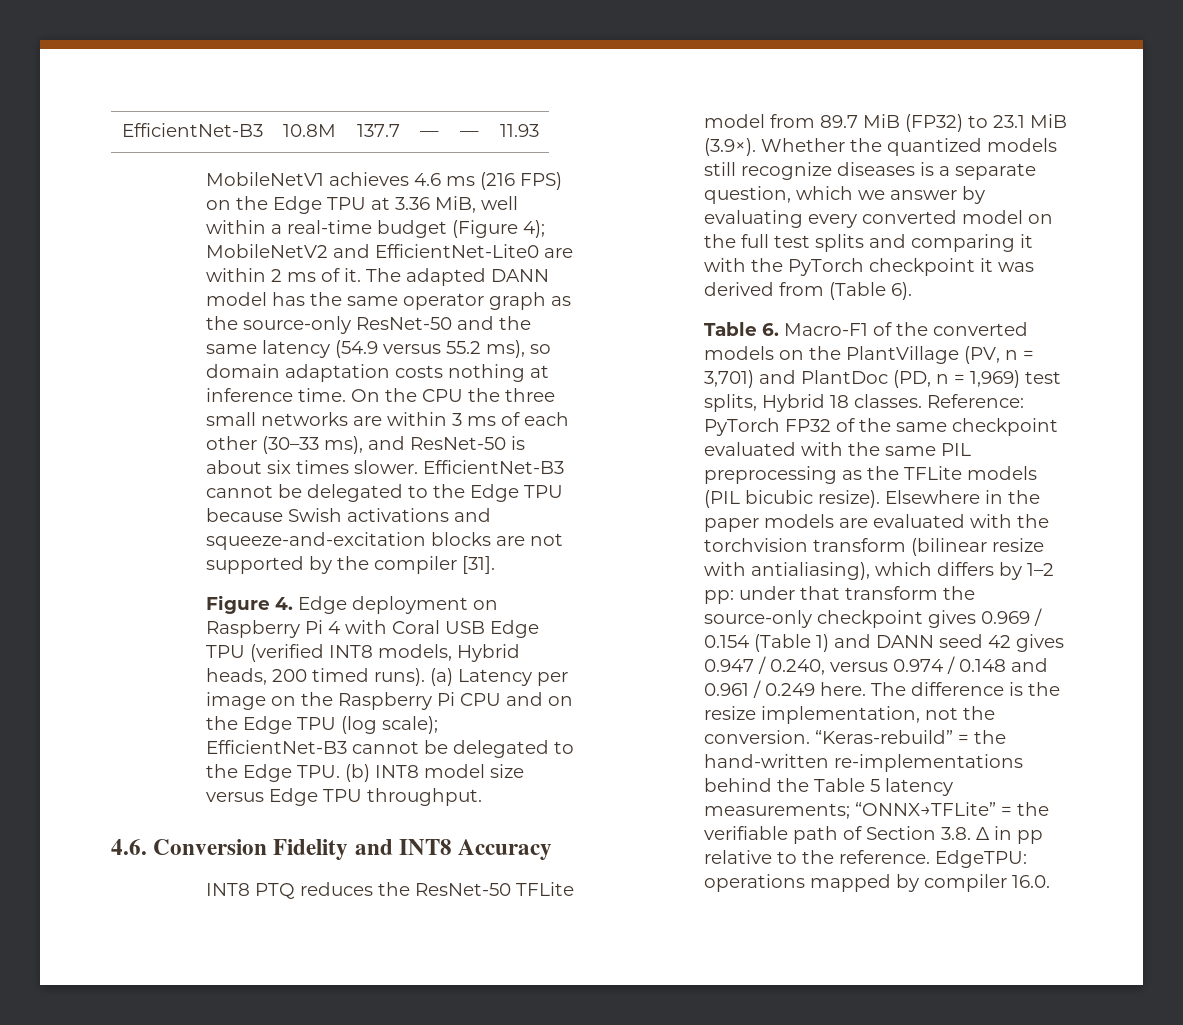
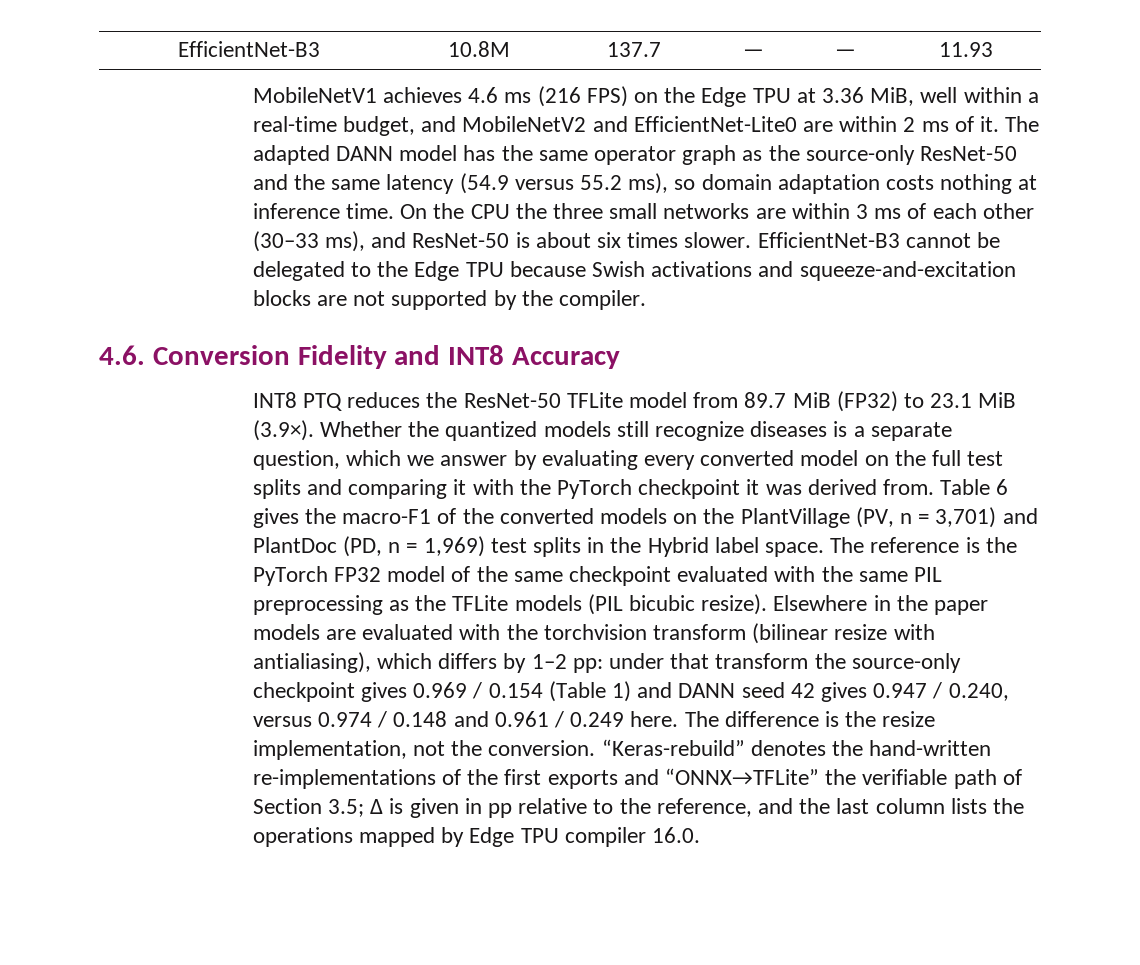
[376,220,545,238] budget (Figure 4); -> [342,116,457,136] budget, and
[373,556,495,574] [205,595,498,614] [205,620,539,638] [205,644,520,662] [205,668,568,686] [205,692,573,710] [205,716,438,734] [205,740,574,758] [205,764,524,782] [205,788,482,806] compiler [31]. // Figure 4. Edge deployment on Raspberry Pi 4 with Coral USB Edge TPU (verified INT8 models, Hybrid heads, 200 timed runs). (a) Latency per image on the Raspberry Pi CPU and on the Edge TPU (log scale); EfficientNet-B3 cannot be delegated to the Edge TPU. (b) INT8 model size versus Edge TPU throughput. -> [558,290,646,310] compiler.
[778,282,912,300] [703,322,868,336] from (Table 6). // Table 6. Macro-F1 -> [883,479,1009,495] [252,508,432,528] from. Table 6 gives the macro-F1
[703,394,1024,412] splits, Hybrid 18 classes. Reference: -> [532,537,1017,557] splits in the Hybrid label space. The reference is the
(831, 425) none -> [387,566,446,582] model
[957,734,969,744] = -> [750,740,826,756] denotes
[703,778,953,796] [703,802,1012,819] behind the Table 5 latency measurements; “ONNX→TFLite” = -> [441,768,819,789] of the first exports and “ONNX→TFLite”
[940,827,990,840] 3.8. Δ -> [327,798,459,818] 3.5; Δ is given
[838,850,1027,868] reference. EdgeTPU: -> [656,798,1025,817] reference, and the last column lists the
(919, 883) none -> [469,827,559,847] Edge TPU

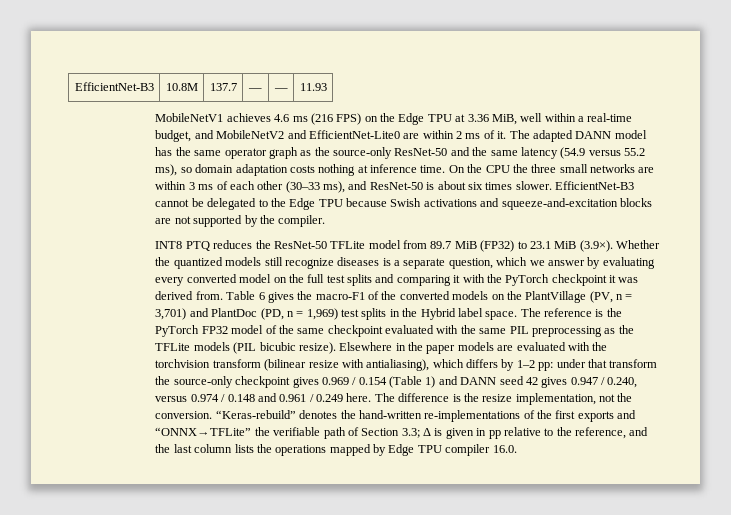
[99,345,621,369] // 4.6. Conversion Fidelity and INT8 Accuracy -> (326, 221) none
[327,799,364,817] 3.5; -> [401,428,420,438] 3.3;

